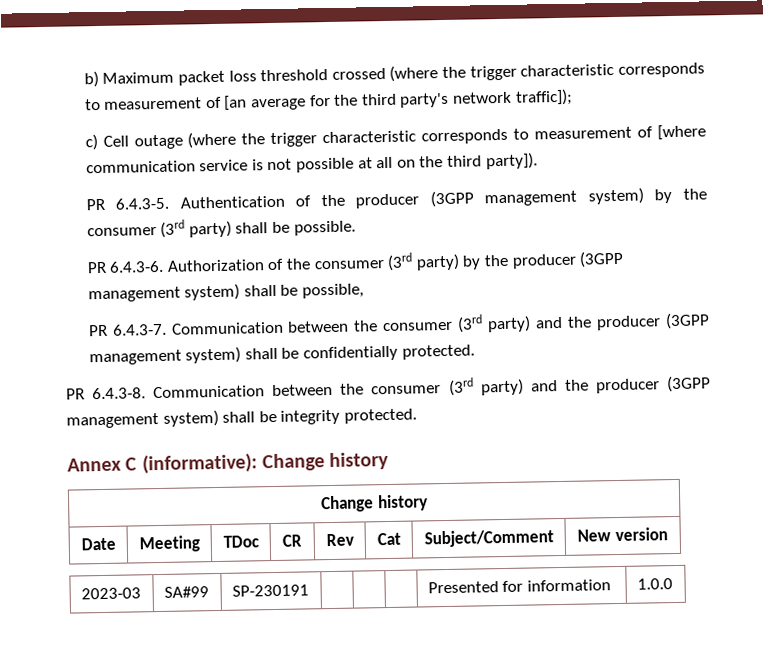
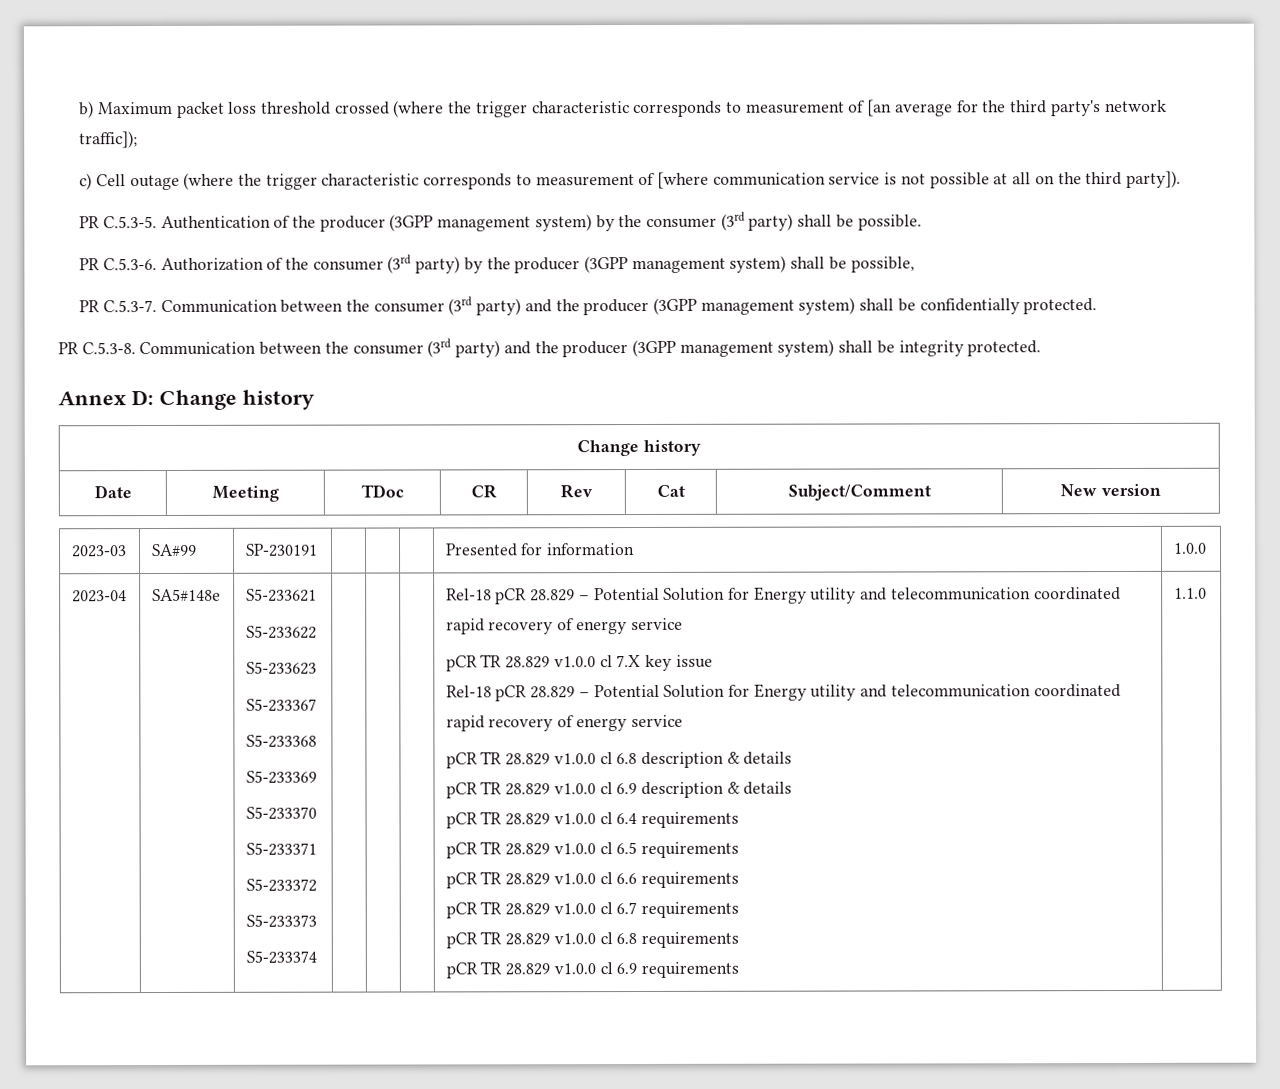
[115,197,170,210] 6.4.3-5. -> [102,216,157,229] C.5.3-5.
[109,260,165,273] 6.4.3-6. -> [102,258,157,271] C.5.3-6.
[111,323,167,336] 6.4.3-7. -> [102,300,157,313] C.5.3-7.
[92,387,147,400] 6.4.3-8. -> [81,342,136,355] C.5.3-8.
[125,453,258,475] C (informative): -> [131,390,154,406] D:
(673, 584) none -> [71,590,127,603] [151,588,221,603] [245,588,317,602] [245,625,317,639] [245,661,317,675] [245,698,317,712] [245,734,317,748] [245,770,317,784] [245,806,317,820] [245,842,317,856] [245,878,317,892] [245,914,317,928] [245,950,317,964] [445,586,1121,605] [445,617,683,635] [445,654,713,672] [445,683,1121,702] [445,714,683,732] [445,751,793,769] [445,781,793,799] [445,811,740,829] [445,841,740,859] [445,871,740,889] [445,901,740,919] [445,931,740,949] [445,961,740,979] [1173,587,1207,599] // 2023-04 | SA5#148e | S5-233621 // S5-233622 // S5-233623 // S5-233367 // S5-233368 // S5-233369 // S5-233370 // S5-233371 // S5-233372 // S5-233373 // S5-233374 | | | | Rel-18 pCR 28.829 – Potential Solution for Energy utility and telecommunication coordinated rapid recovery of energy service // pCR TR 28.829 v1.0.0 cl 7.X key issue // Rel-18 pCR 28.829 – Potential Solution for Energy utility and telecommunication coordinated rapid recovery of energy service // pCR TR 28.829 v1.0.0 cl 6.8 description & details // pCR TR 28.829 v1.0.0 cl 6.9 description & details // pCR TR 28.829 v1.0.0 cl 6.4 requirements // pCR TR 28.829 v1.0.0 cl 6.5 requirements // pCR TR 28.829 v1.0.0 cl 6.6 requirements // pCR TR 28.829 v1.0.0 cl 6.7 requirements // pCR TR 28.829 v1.0.0 cl 6.8 requirements // pCR TR 28.829 v1.0.0 cl 6.9 requirements | 1.1.0

